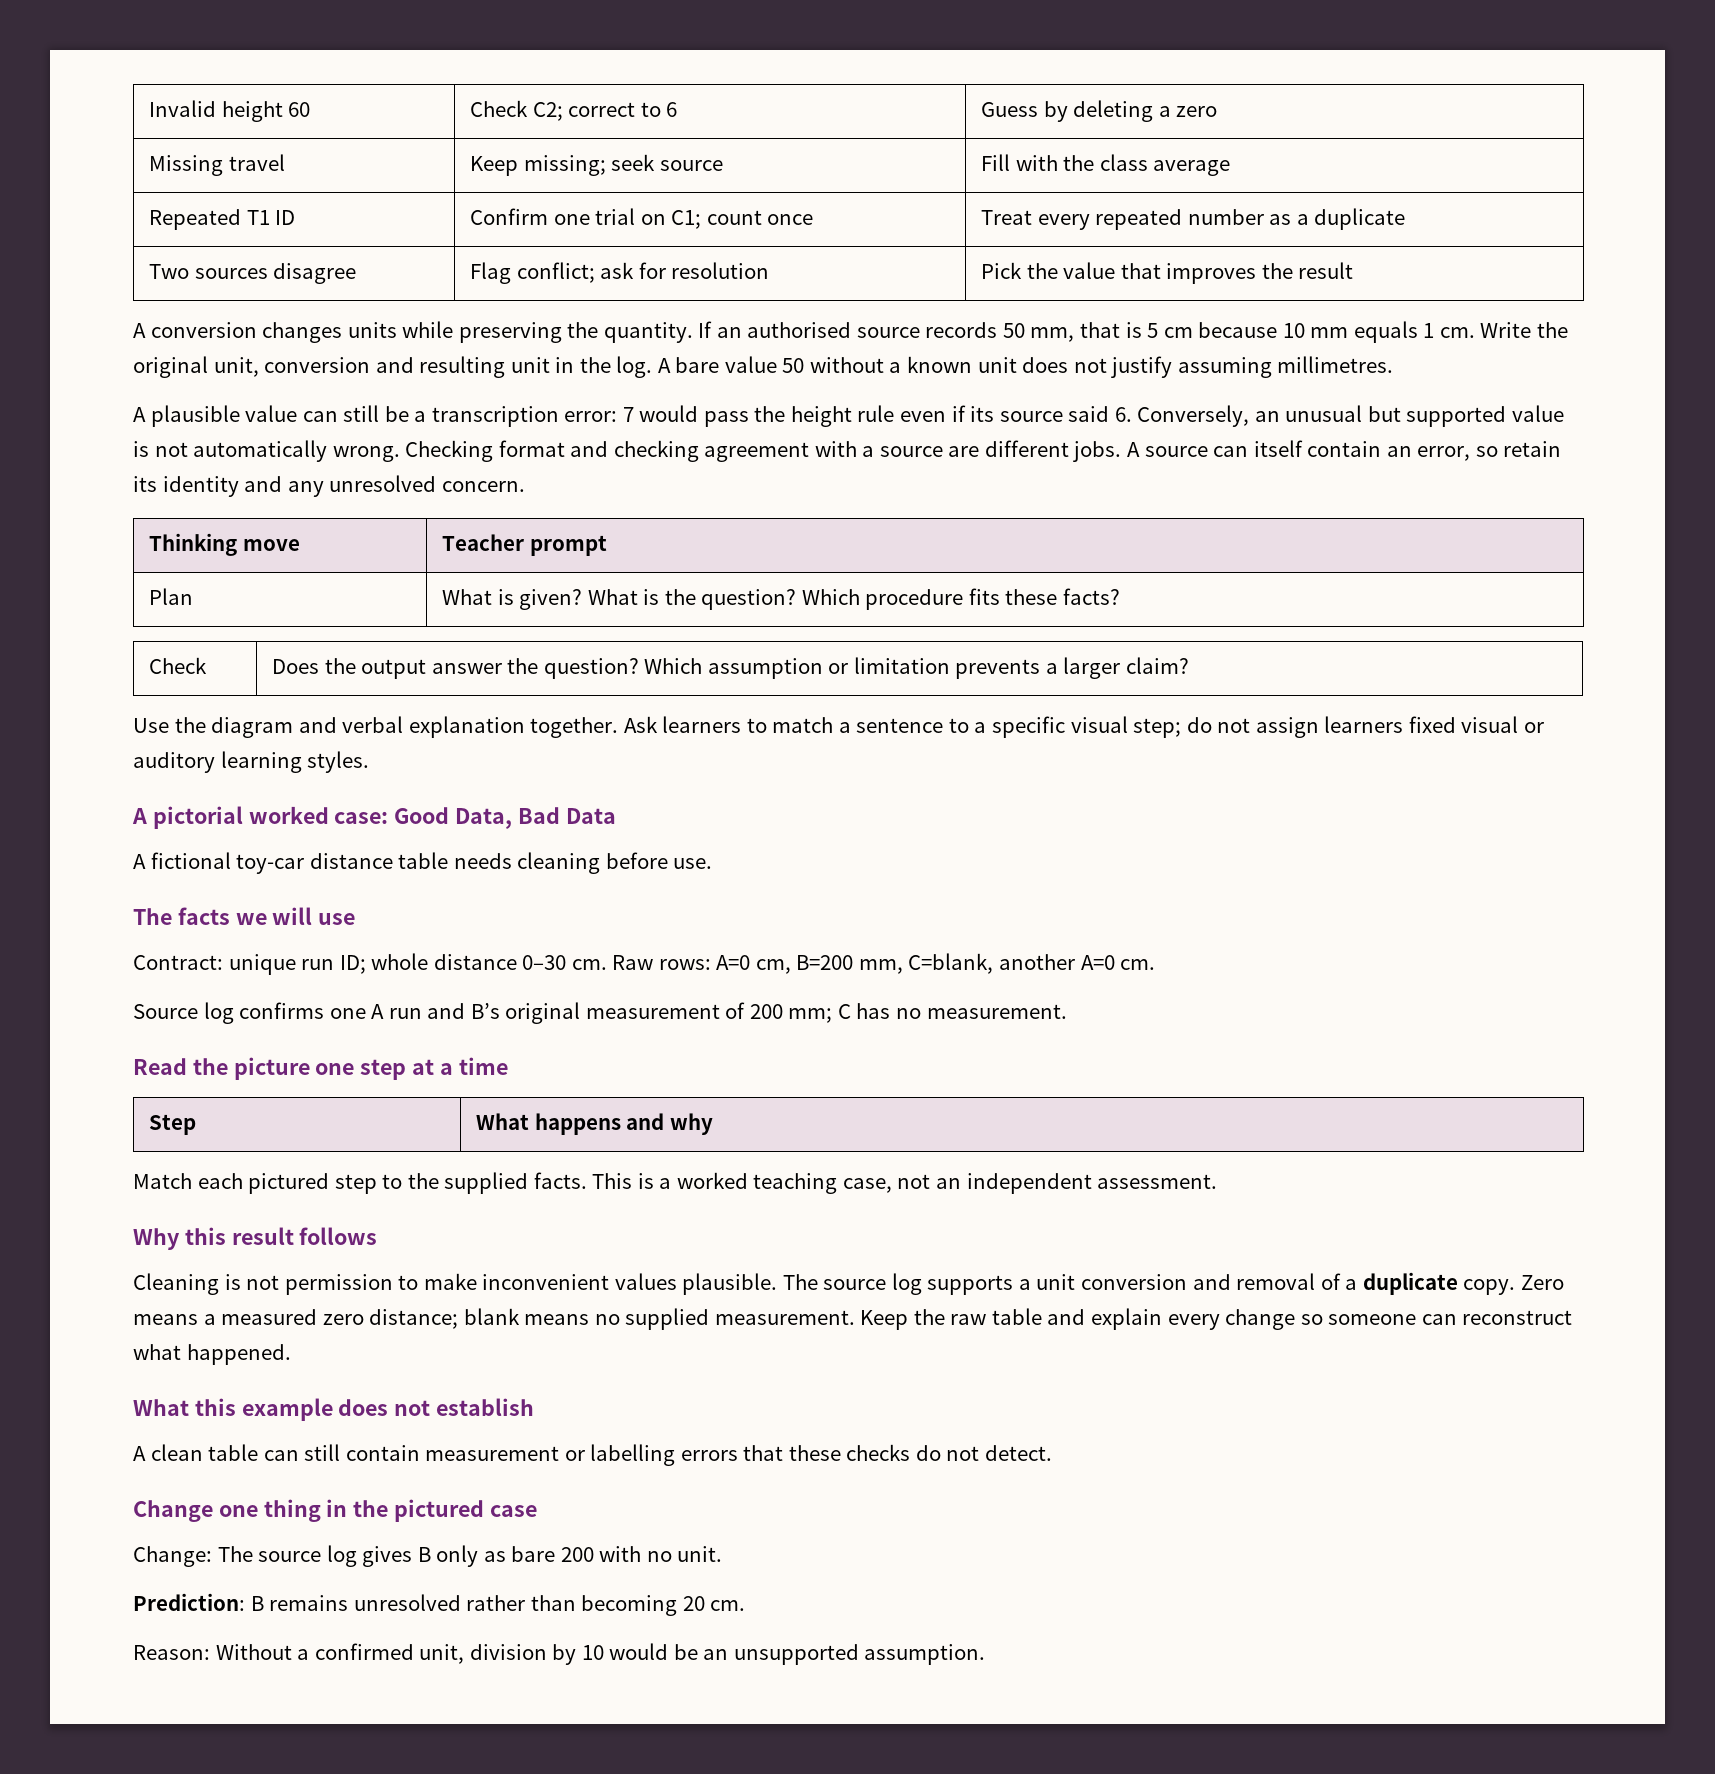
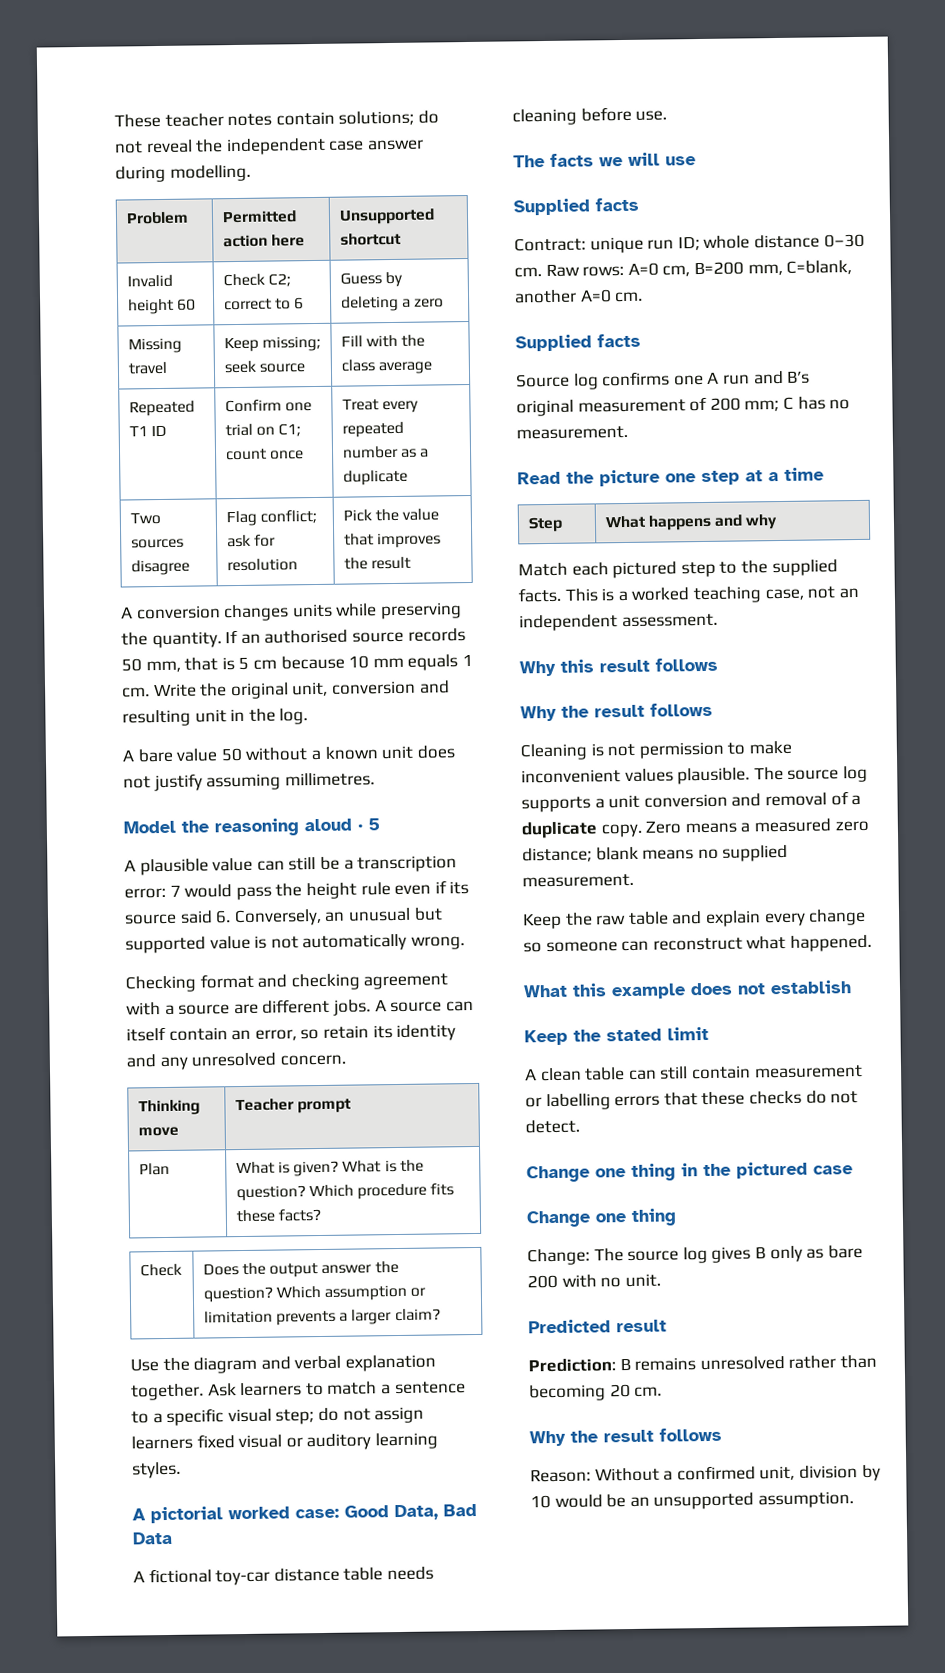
(149, 108) none -> [114,110,439,128] [114,137,424,156] [115,164,251,183] [125,211,189,225] [221,210,297,224] [222,234,306,248] [338,208,435,225] [339,232,401,246] These teacher notes contain solutions; do not reveal the independent case answer during modelling. // Problem | Permitted action here | Unsupported shortcut //
(653, 367) none -> (309, 716) //
(1394, 364) none -> [123,818,380,837] // Model the reasoning aloud · 5
(400, 454) none -> (465, 943) //
(356, 919) none -> [513,197,639,216] // Supplied facts
(1156, 964) none -> [515,333,641,352] // Supplied facts
(378, 1236) none -> [520,702,713,722] // Why the result follows
(855, 1317) none -> (634, 880) //
(535, 1407) none -> [524,1026,709,1046] // Keep the stated limit
(537, 1511) none -> [526,1208,677,1228] // Change one thing
(723, 1554) none -> [528,1319,667,1334] // Predicted result
(746, 1605) none -> [529,1427,722,1447] // Why the result follows

